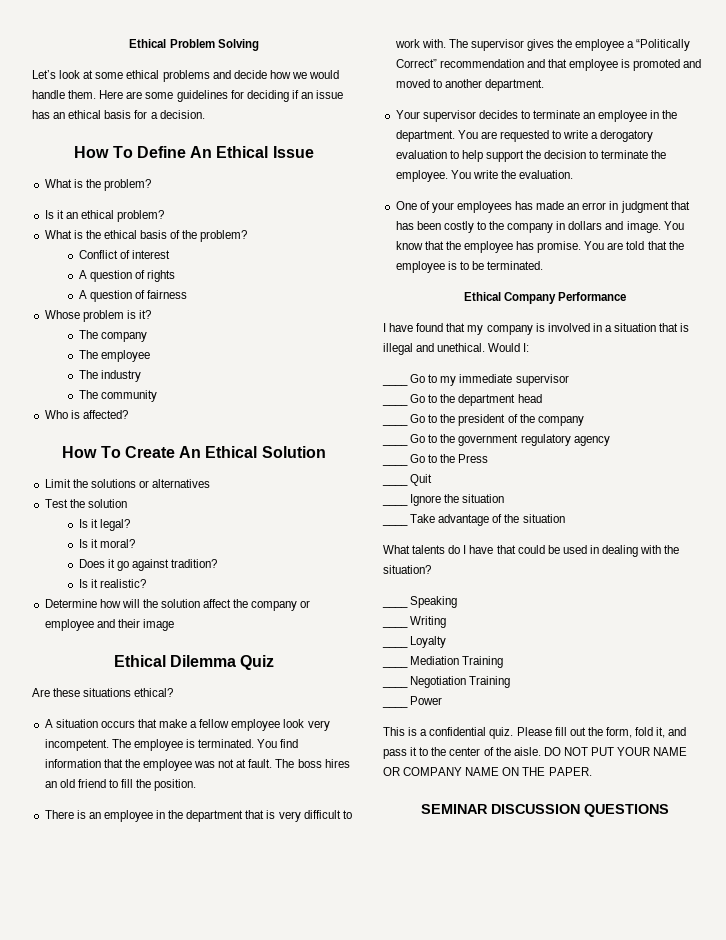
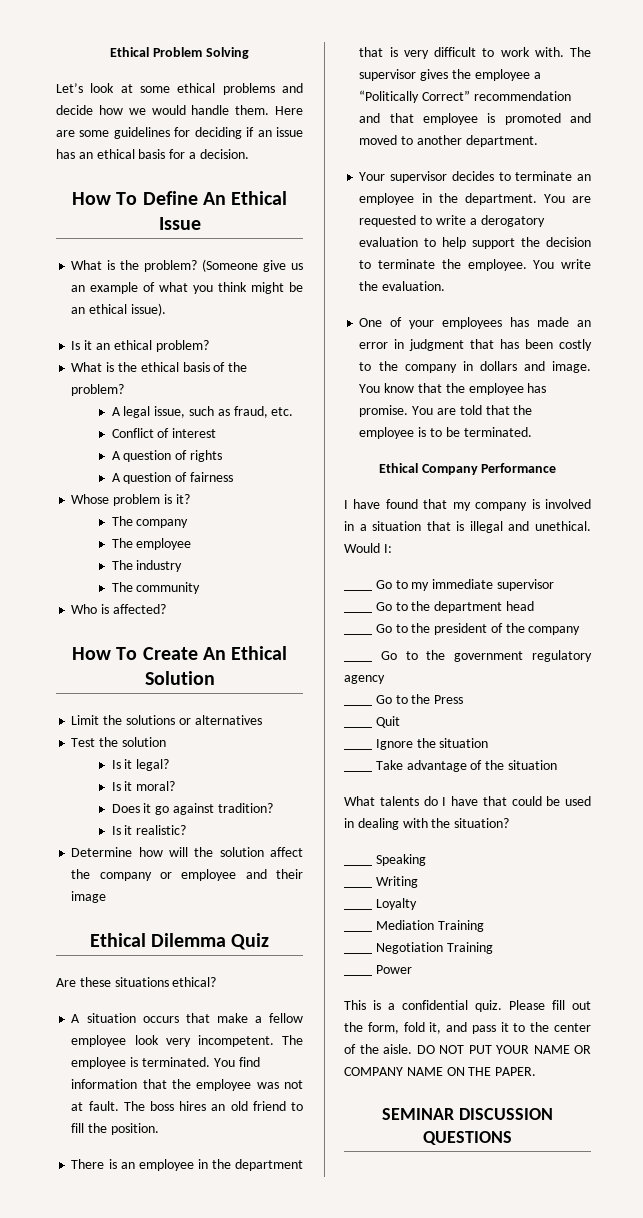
(151, 185) none -> [202,259,303,272] [71,282,303,294] [71,303,166,316] (Someone give us an example of what you think might be an ethical issue).
(248, 236) none -> [111,406,294,418] // A legal issue, such as fraud, etc.

